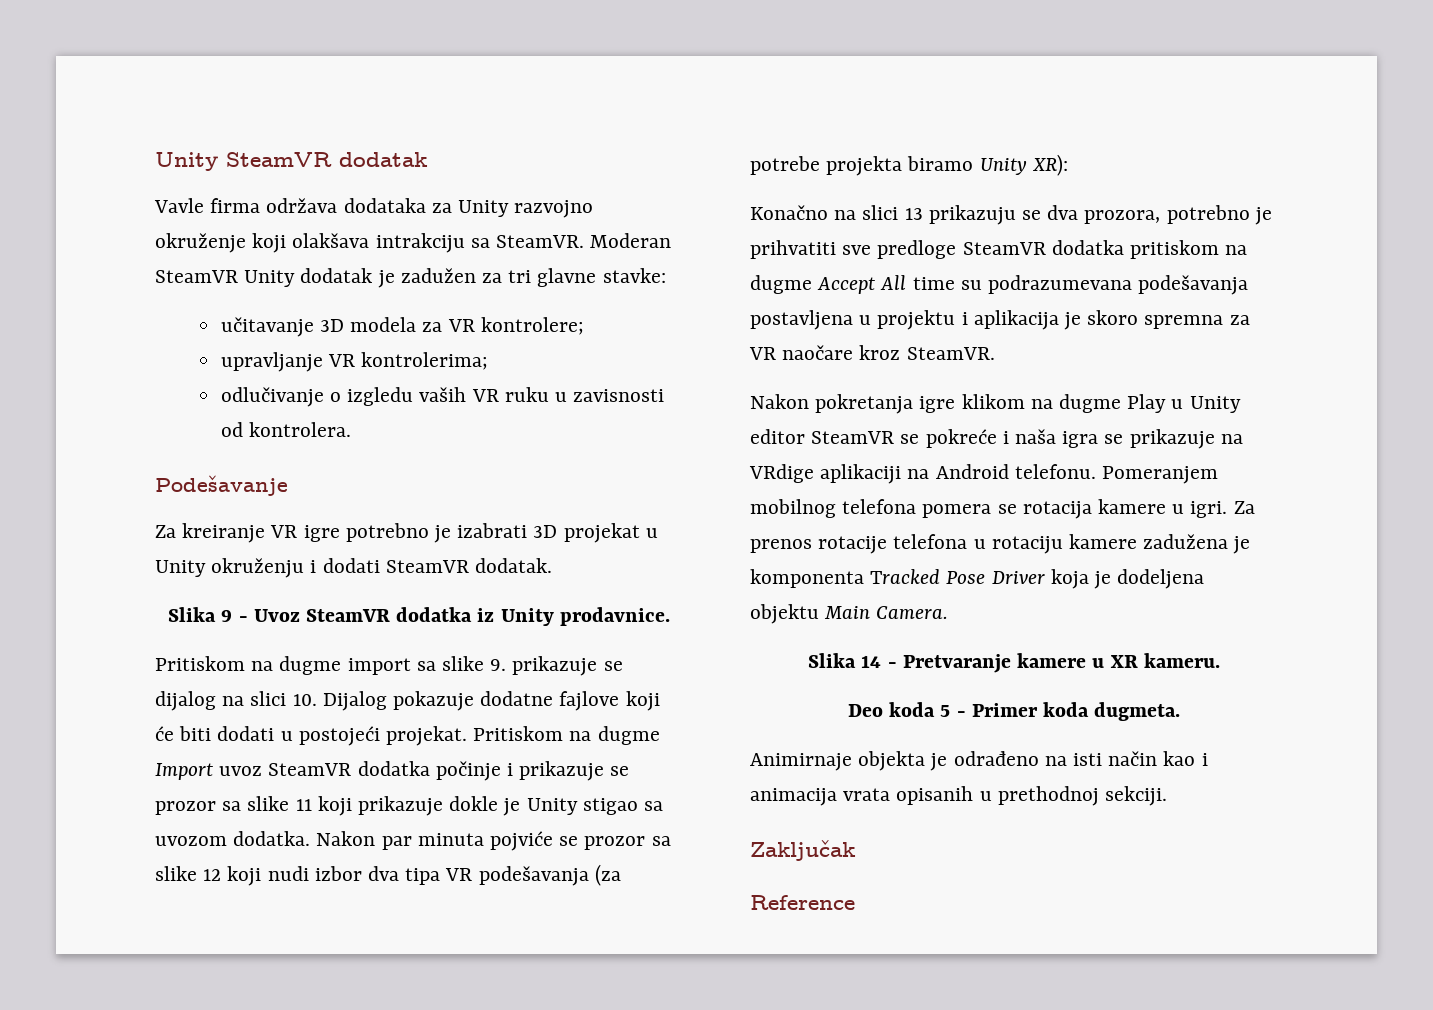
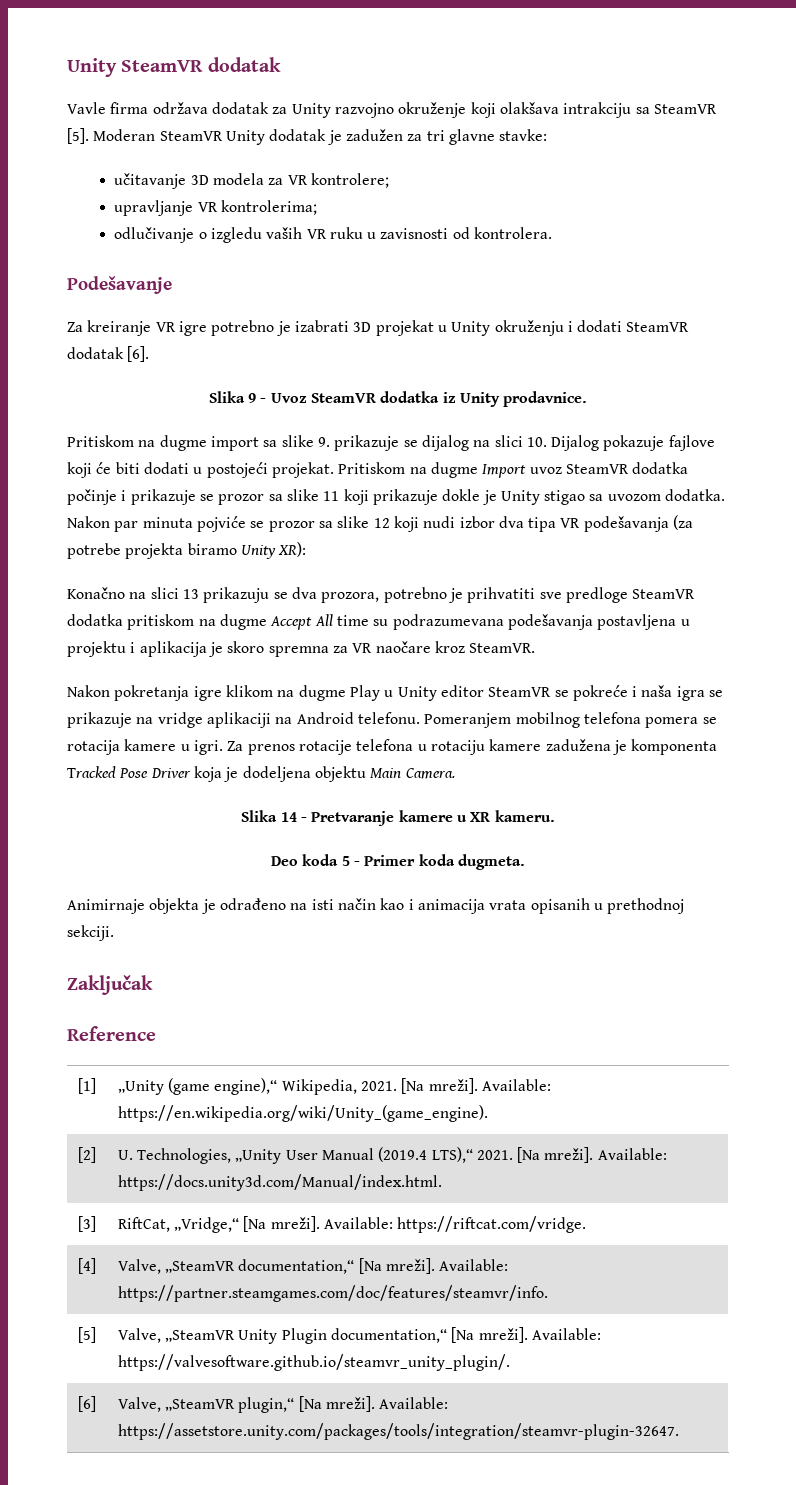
[343,198,426,213] dodataka -> [211,102,269,114] dodatak
[496,235,585,248] SteamVR. -> [653,104,717,114] [67,128,89,144] SteamVR [5].
[475,558,553,573] dodatak. -> [67,346,150,362] dodatak [6].
[480,691,554,706] dodatne -> (665, 443) none
[749,464,814,483] VRdige -> [157,712,203,728] vridge
(855, 902) none -> [77,1078,96,1094] [117,1078,551,1095] [117,1105,488,1122] [77,1147,96,1163] [117,1147,667,1164] [117,1174,442,1191] [77,1216,96,1232] [117,1216,587,1233] [77,1258,96,1274] [117,1258,509,1274] [117,1285,548,1302] [77,1327,96,1343] [117,1327,601,1344] [117,1354,510,1371] [77,1396,96,1412] [117,1396,449,1413] [117,1423,679,1440] // [1] | „Unity (game engine),“ Wikipedia, 2021. [Na mreži]. Available: https://en.wikipedia.org/wiki/Unity_(game_engine). // [2] | U. Technologies, „Unity User Manual (2019.4 LTS),“ 2021. [Na mreži]. Available: https://docs.unity3d.com/Manual/index.html. // [3] | RiftCat, „Vridge,“ [Na mreži]. Available: https://riftcat.com/vridge. // [4] | Valve, „SteamVR documentation,“ [Na mreži]. Available: https://partner.steamgames.com/doc/features/steamvr/info. // [5] | Valve, „SteamVR Unity Plugin documentation,“ [Na mreži]. Available: https://valvesoftware.github.io/steamvr_unity_plugin/. // [6] | Valve, „SteamVR plugin,“ [Na mreži]. Available: https://assetstore.unity.com/packages/tools/integration/steamvr-plugin-32647.

